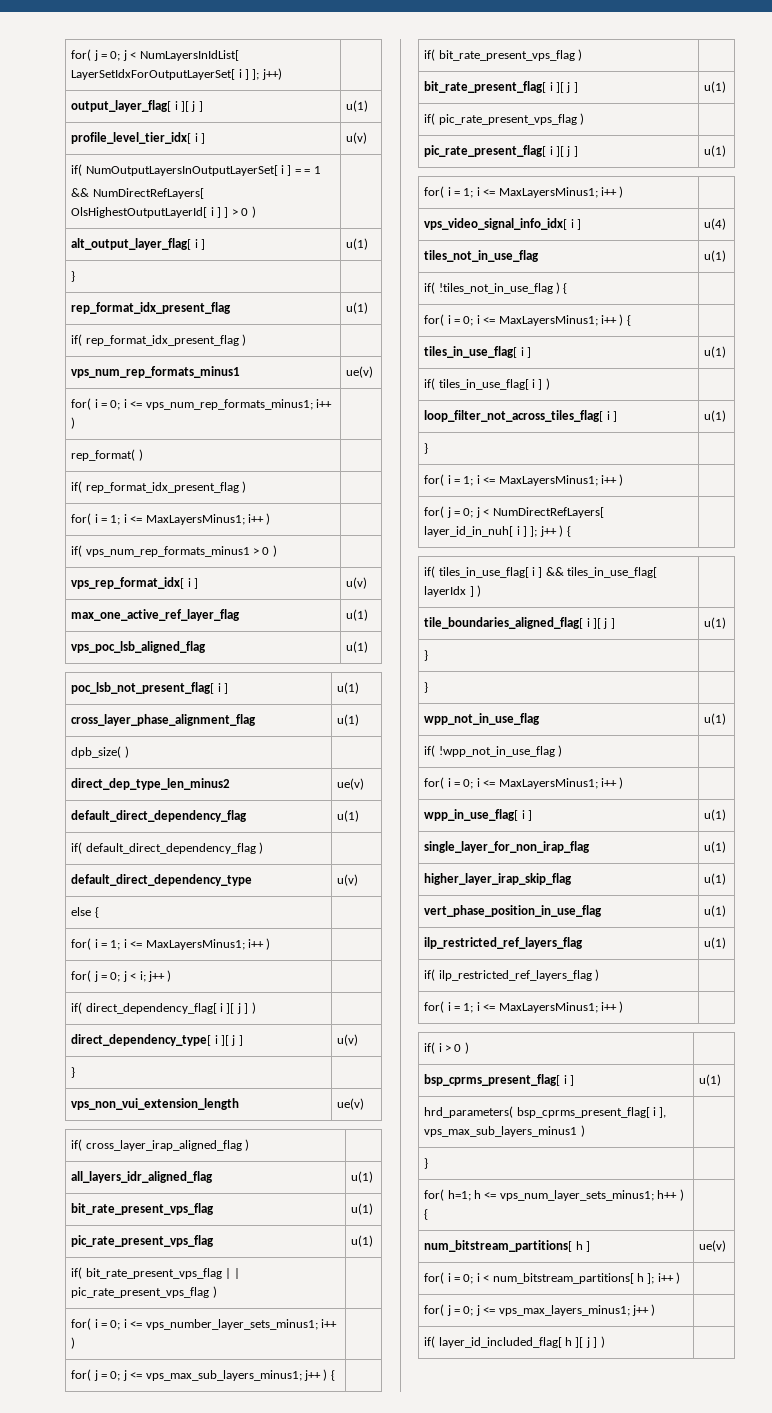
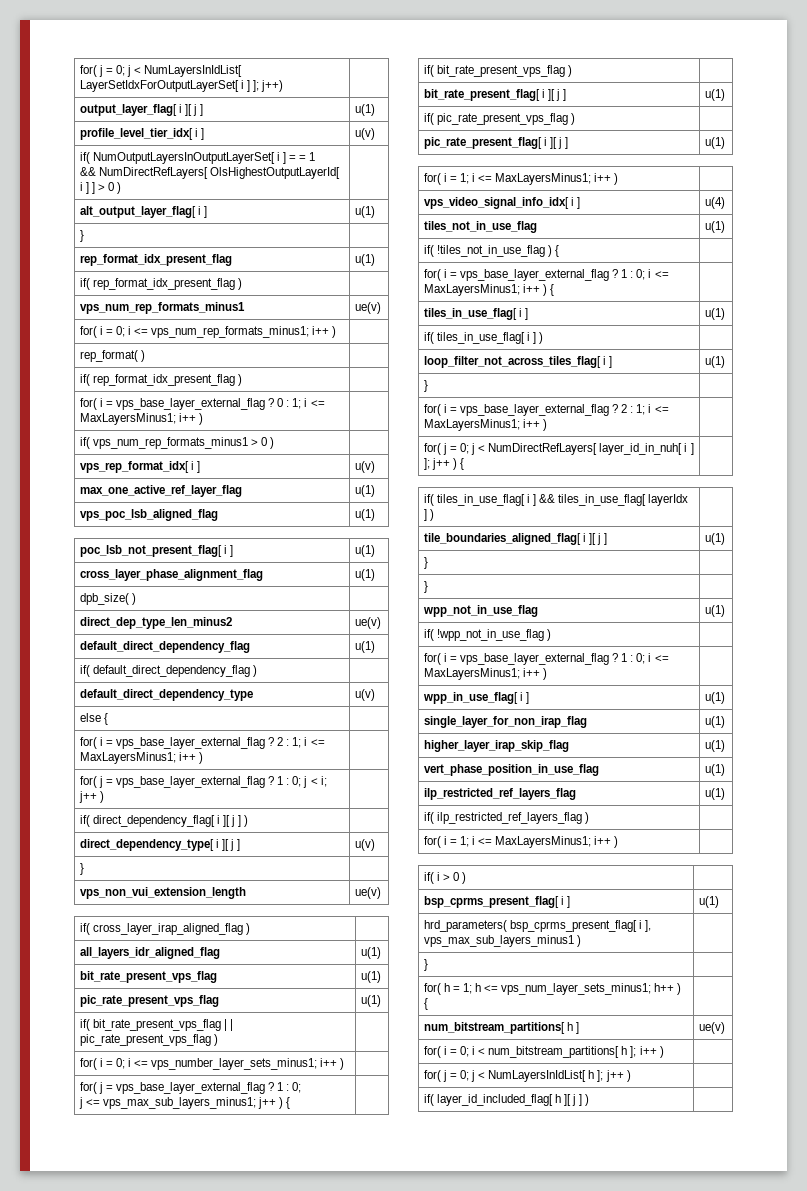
(108, 520) none -> [115,398,290,410] vps_base_layer_external_flag ? 0 :
[110,938,271,950] [71,970,108,982] 1; i <= MaxLayersMinus1; i++ ) | // for( j = -> [115,737,325,749] [79,752,203,764] [79,776,290,788] vps_base_layer_external_flag ? 2 : 1; i <= MaxLayersMinus1; i++ ) | // for( j = vps_base_layer_external_flag ? 1 :
[110,1371,121,1381] 0; -> [115,1082,302,1094] vps_base_layer_external_flag ? 1 : 0; //
(461, 321) none -> [459,269,634,281] vps_base_layer_external_flag ? 1 :
(461, 481) none -> [459,404,634,416] vps_base_layer_external_flag ? 2 :
(461, 784) none -> [459,653,634,665] vps_base_layer_external_flag ? 1 :
[447,1190,471,1201] h=1; -> [443,983,472,994] h = 1;
[483,1305,630,1316] <= vps_max_layers_minus1; -> [478,1070,604,1082] < NumLayersInIdList[ h ];

